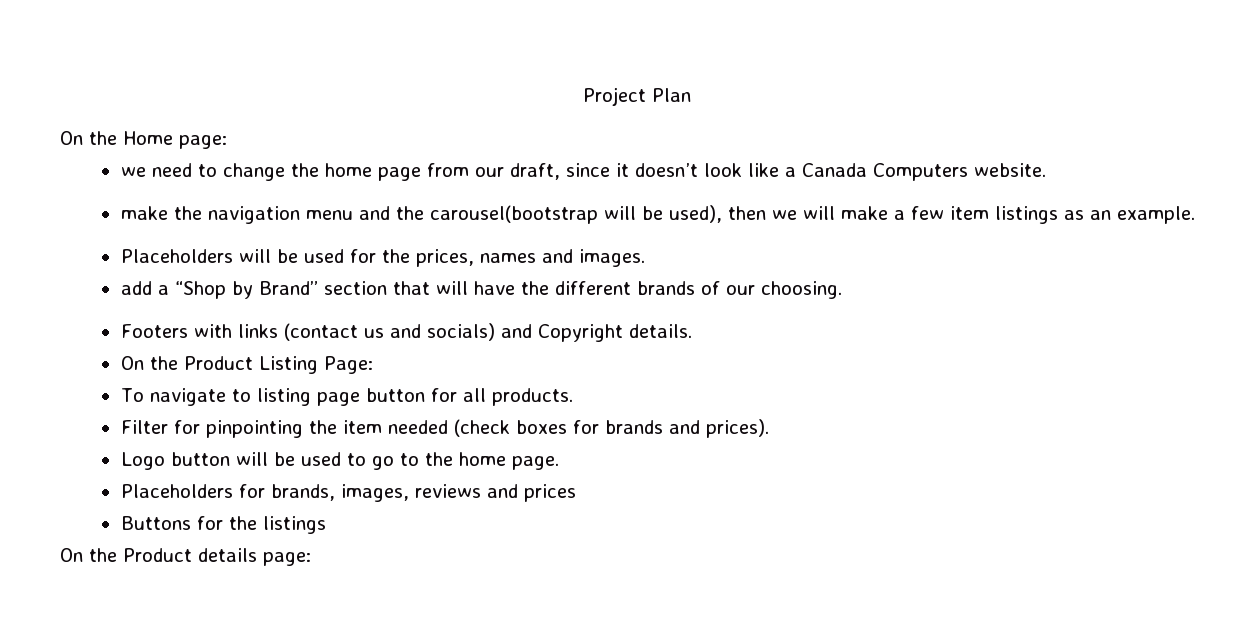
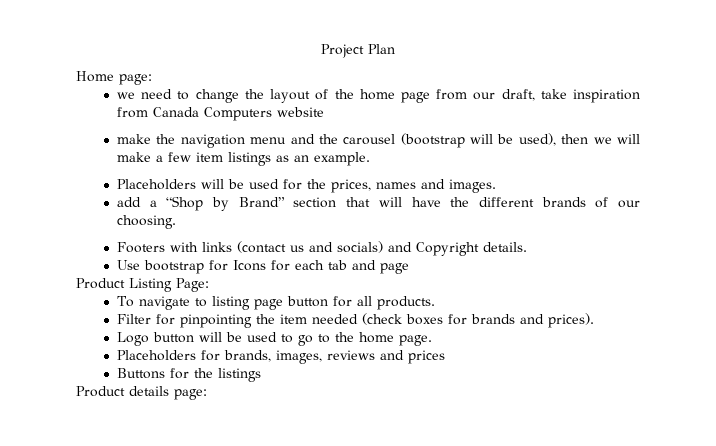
[60,131,117,145] On the -> (395, 49) none
(319, 170) none -> [270,89,354,103] layout of the
[565,163,796,177] since it doesn’t look like a -> [540,89,641,103] [117,107,149,118] take inspiration from
[973,163,1046,177] website. -> [277,107,325,117] website
[429,205,598,224] carousel(bootstrap -> [343,133,465,148] carousel (bootstrap
[120,356,178,370] On the -> [117,260,410,274] Use bootstrap for Icons for each tab and page //
[60,548,117,562] On the -> (262, 375) none

